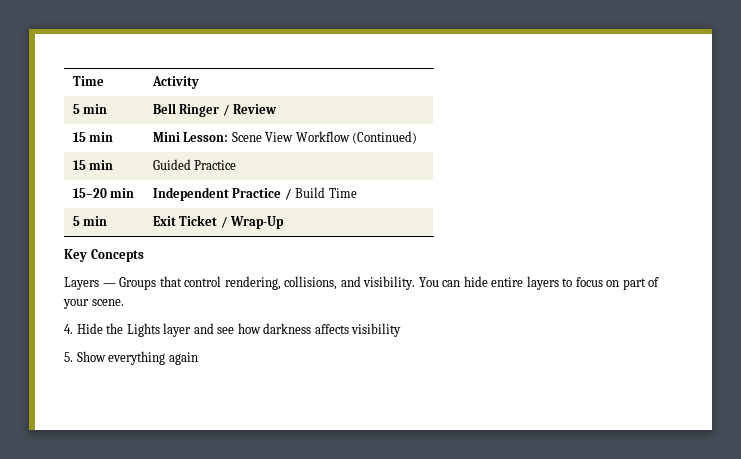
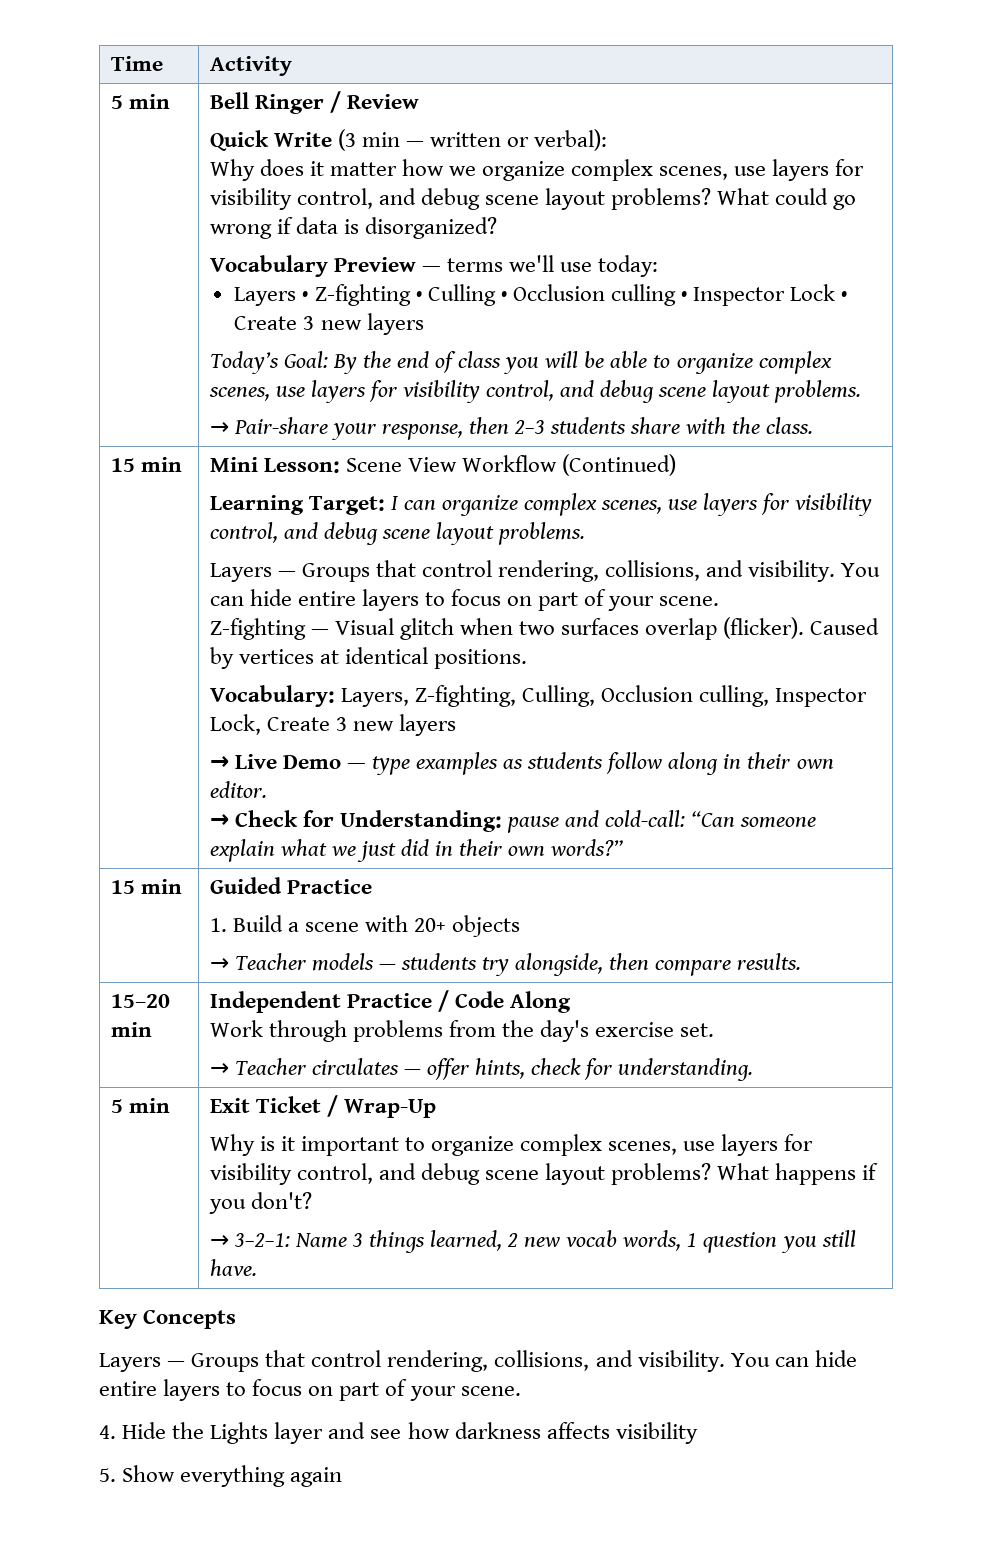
(278, 109) none -> [209,129,608,151] [209,159,865,181] [209,188,857,210] [209,217,497,239] [209,255,659,277] [234,284,848,306] [234,313,424,335] [209,351,832,374] [208,380,862,403] [209,417,814,440] // Quick Write (3 min — written or verbal): // Why does it matter how we organize complex scenes, use layers for visibility control, and debug scene layout problems? What could go wrong if data is disorganized? // Vocabulary Preview — terms we'll use today: // Layers • Z-fighting • Culling • Occlusion culling • Inspector Lock • Create 3 new layers // Today’s Goal: By the end of class you will be able to organize complex scenes, use layers for visibility control, and debug scene layout problems. // → Pair-share your response, then 2–3 students share with the class.
[72,160,114,170] [152,159,237,170] // 15 min | Guided Practice -> [209,493,873,516] [209,522,586,545] [209,560,881,582] [209,589,720,611] [209,617,880,640] [209,647,527,669] [209,685,868,707] [209,714,456,736] [209,752,834,775] [209,781,267,798] [209,810,817,833] [209,839,624,862] [110,879,182,894] [209,877,372,894] [209,915,521,937] [209,953,802,976] // Learning Target: I can organize complex scenes, use layers for visibility control, and debug scene layout problems. // Layers — Groups that control rendering, collisions, and visibility. You can hide entire layers to focus on part of your scene. // Z-fighting — Visual glitch when two surfaces overlap (flicker). Caused by vertices at identical positions. // Vocabulary: Layers, Z-fighting, Culling, Occlusion culling, Inspector Lock, Create 3 new layers // → Live Demo — type examples as students follow along in their own editor. // → Check for Understanding: pause and cold-call: “Can someone explain what we just did in their own words?” // 15 min | Guided Practice // 1. Build a scene with 20+ objects // → Teacher models — students try alongside, then compare results.
[295,187,357,198] Build Time -> [454,991,571,1013] [209,1020,715,1042] [209,1058,754,1081] Code Along // Work through problems from the day's exercise set. // → Teacher circulates — offer hints, check for understanding.
(285, 222) none -> [209,1134,814,1156] [209,1163,879,1185] [208,1192,312,1214] [209,1230,856,1253] [209,1259,257,1276] // Why is it important to organize complex scenes, use layers for visibility control, and debug scene layout problems? What happens if you don't? // → 3–2–1: Name 3 things learned, 2 new vocab words, 1 question you still have.

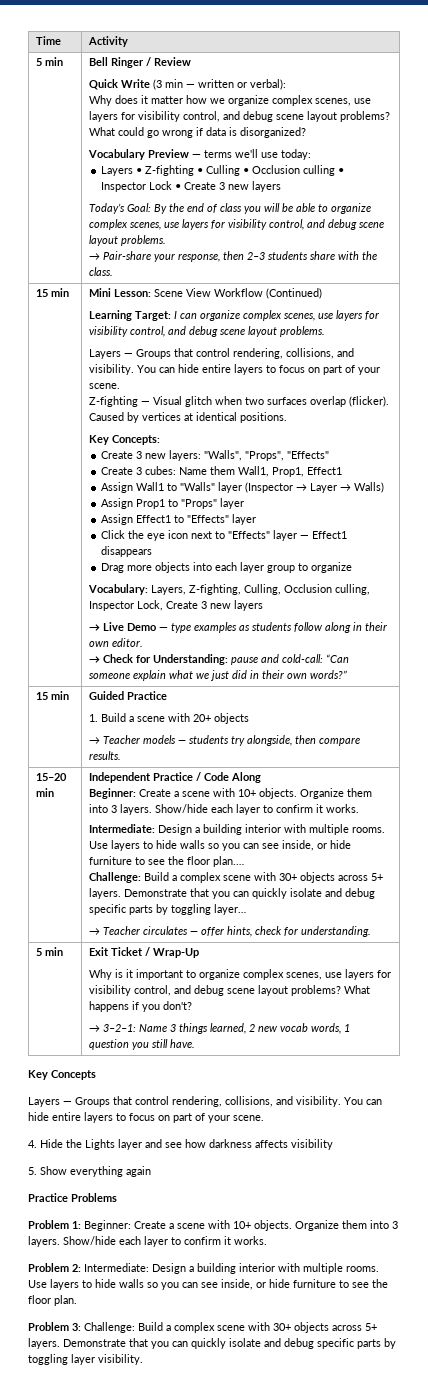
(527, 659) none -> [89,435,161,445] [101,450,330,461] [101,466,343,477] [101,482,385,493] [101,498,245,509] [101,514,257,525] [101,530,348,541] [101,546,153,557] [101,562,353,573] // Key Concepts: // Create 3 new layers: "Walls", "Props", "Effects" // Create 3 cubes: Name them Wall1, Prop1, Effect1 // Assign Wall1 to "Walls" layer (Inspector → Layer → Walls) // Assign Prop1 to "Props" layer // Assign Effect1 to "Effects" layer // Click the eye icon next to "Effects" layer — Effect1 disappears // Drag more objects into each layer group to organize
[209,1020,715,1042] Work through problems from the day's exercise set. -> [89,788,373,799] [89,804,360,815] [89,824,386,835] [89,840,352,851] [89,856,245,867] [89,872,384,883] [89,888,376,899] [89,904,247,915] Beginner: Create a scene with 10+ objects. Organize them into 3 layers. Show/hide each layer to confirm it works. // Intermediate: Design a building interior with multiple rooms. Use layers to hide walls so you can see inside, or hide furniture to see the floor plan.… // Challenge: Build a complex scene with 30+ objects across 5+ layers. Demonstrate that you can quickly isolate and debug specific parts by toggling layer…
(343, 1477) none -> [28,1193,117,1202] [28,1220,398,1231] [28,1236,267,1247] [28,1263,379,1274] [28,1279,388,1290] [28,1295,77,1306] [28,1322,377,1333] [28,1338,396,1349] [28,1354,143,1365] // Practice Problems // Problem 1: Beginner: Create a scene with 10+ objects. Organize them into 3 layers. Show/hide each layer to confirm it works. // Problem 2: Intermediate: Design a building interior with multiple rooms. Use layers to hide walls so you can see inside, or hide furniture to see the floor plan. // Problem 3: Challenge: Build a complex scene with 30+ objects across 5+ layers. Demonstrate that you can quickly isolate and debug specific parts by toggling layer visibility.

